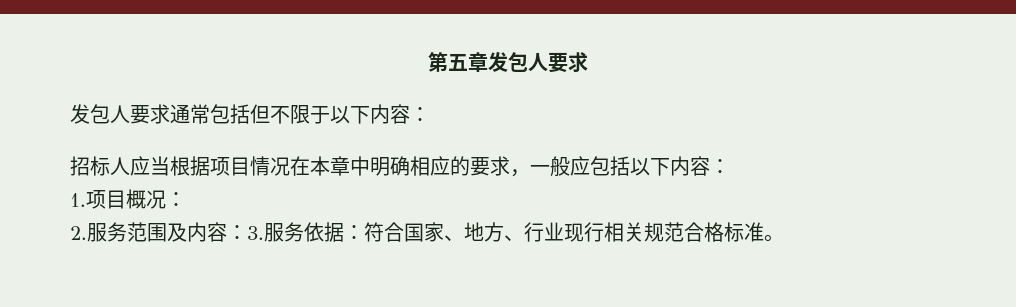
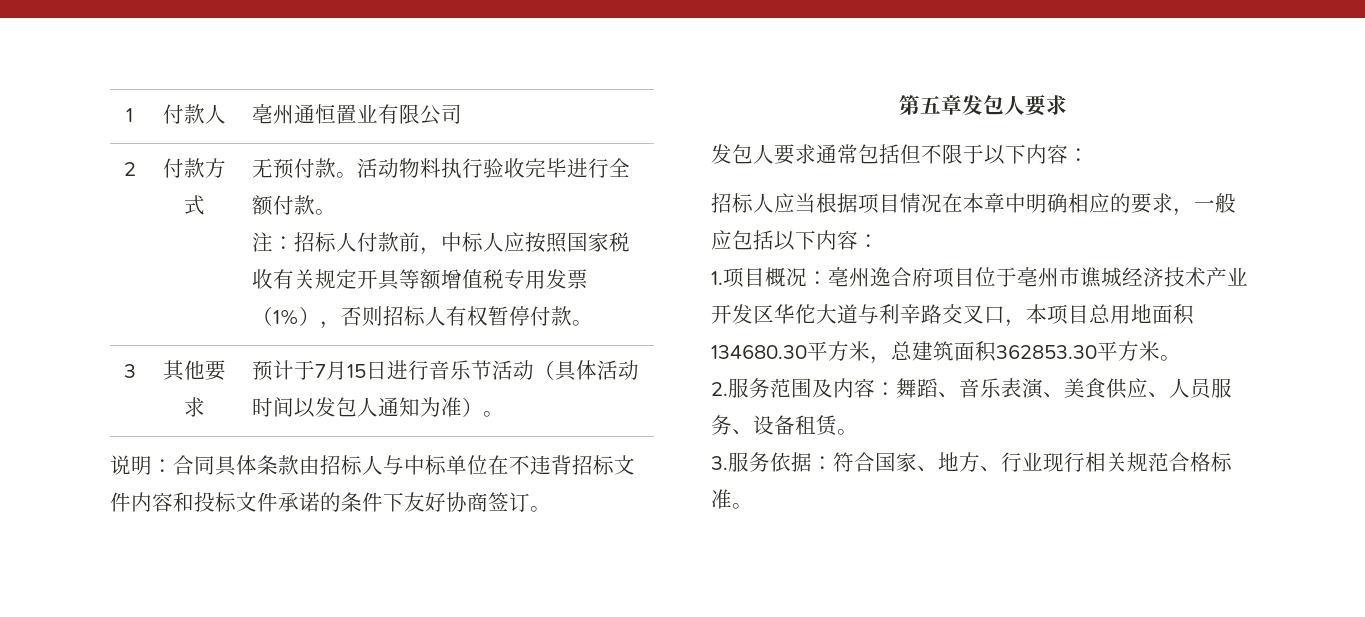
(428, 62) none -> [126,108,133,122] [162,104,226,124] [251,104,462,125] [123,162,136,176] [162,158,226,178] [183,195,205,215] [251,158,630,179] [251,195,336,216] [251,232,630,255] [251,269,588,290] [251,306,593,329] [123,364,136,378] [162,360,226,381] [183,397,205,417] [251,360,639,381] [251,397,504,418] [110,455,635,476] [110,492,551,512] 1 | 付款人 | 亳州通恒置业有限公司 // 2 | 付款方式 | 无预付款。活动物料执行验收完毕进行全额付款。 // 注：招标人付款前，中标人应按照国家税收有关规定开具等额增值税专用发票（1%），否则招标人有权暂停付款。 // 3 | 其他要求 | 预计于7月15日进行音乐节活动（具体活动时间以发包人通知为准）。 // 说明：合同具体条款由招标人与中标单位在不违背招标文件内容和投标文件承诺的条件下友好协商签订。 //
(186, 199) none -> [828,267,1248,288] [711,304,1194,327] [711,341,1181,364] 亳州逸合府项目位于亳州市谯城经济技术产业开发区华佗大道与利辛路交叉口，本项目总用地面积134680.30平方米，总建筑面积362853.30平方米。
(247, 232) none -> [896,378,1232,399] [711,415,858,436] 舞蹈、音乐表演、美食供应、人员服务、设备租赁。 //

